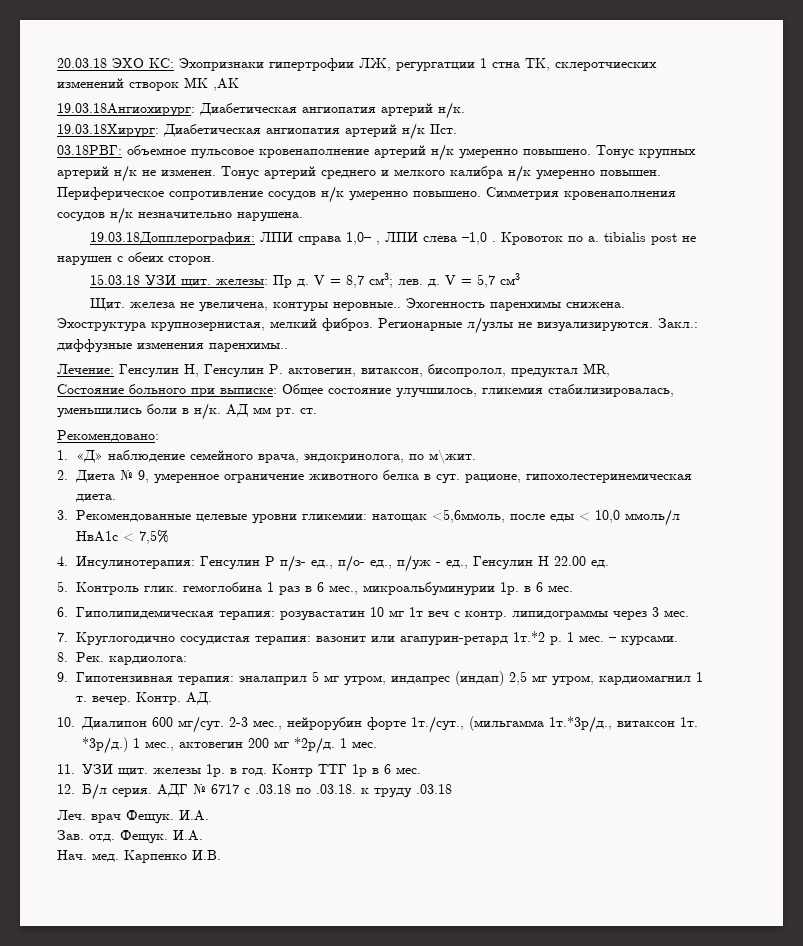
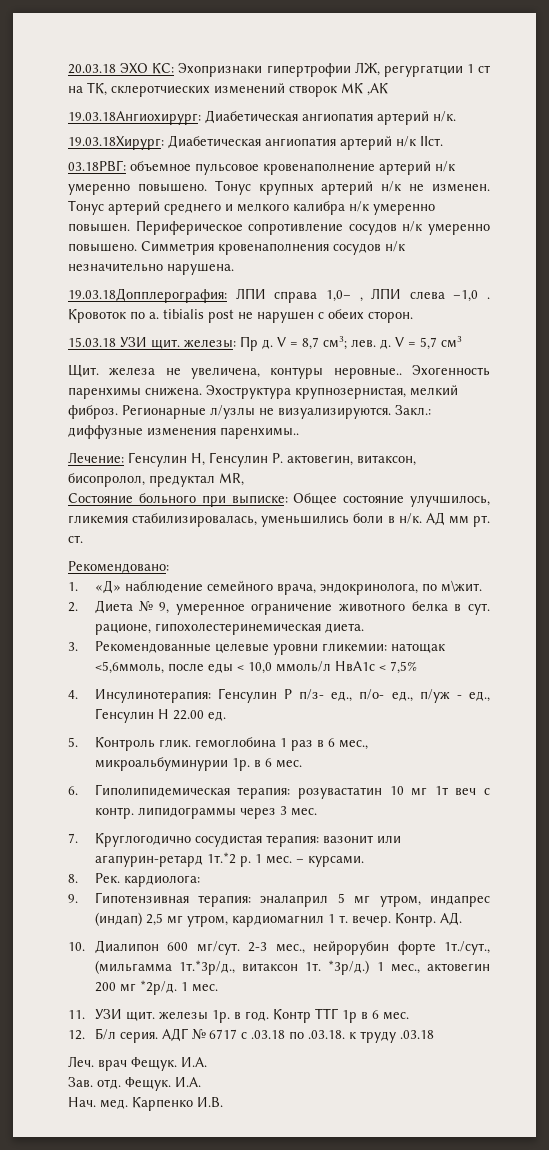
[492,62,520,68] стна -> [478,65,490,73] [68,86,83,93] ст на

